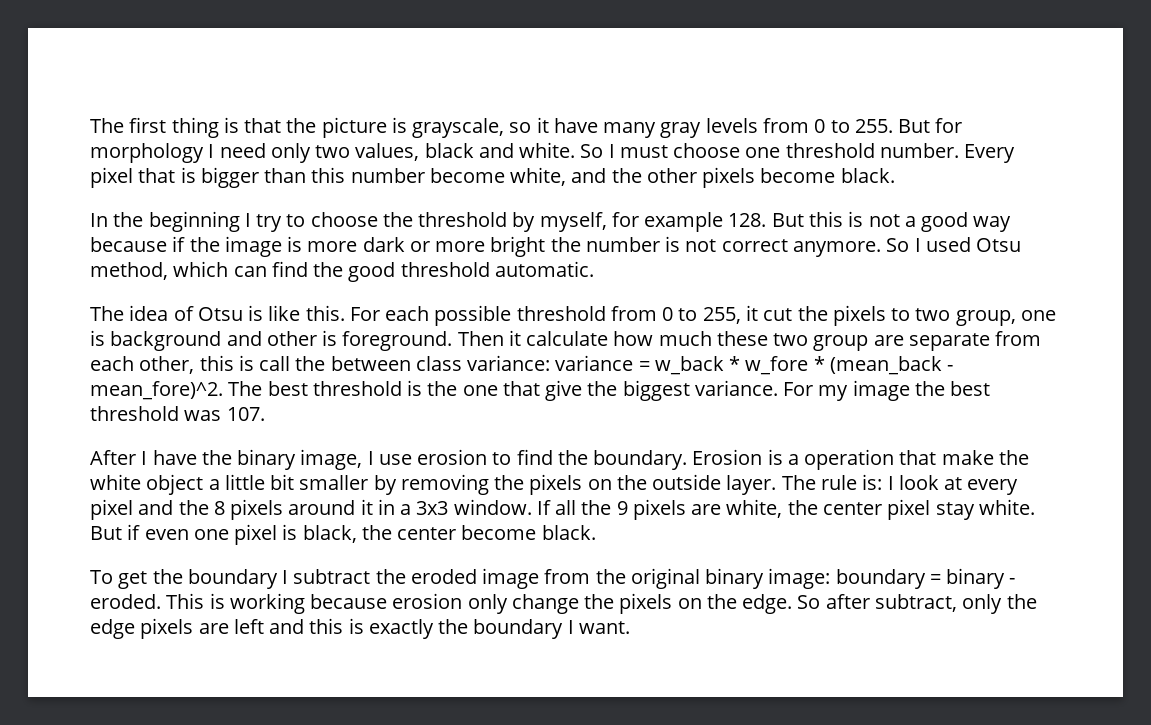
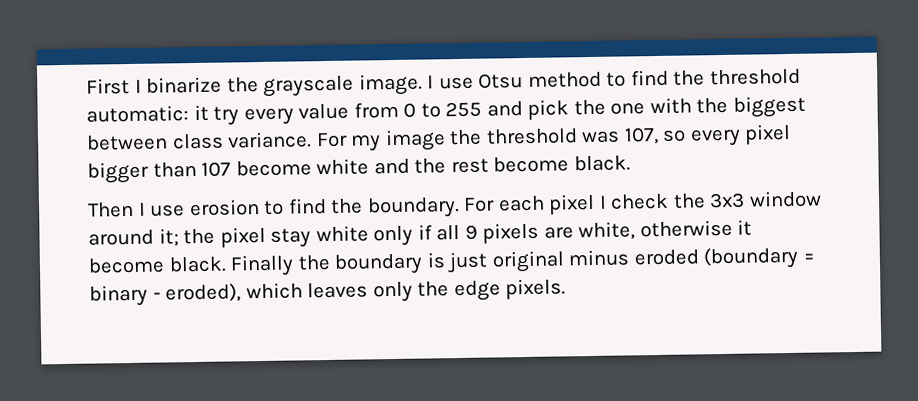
[90,117,963,138] [90,142,1016,163] [90,167,895,188] [90,211,1012,232] [90,236,1022,257] [90,261,594,282] [90,305,1056,326] [90,330,1042,351] [90,355,954,375] [90,380,690,401] The first thing is that the picture is grayscale, so it have many gray levels from 0 to 255. But for morphology I need only two values, black and white. So I must choose one threshold number. Every pixel that is bigger than this number become white, and the other pixels become black. // In the beginning I try to choose the threshold by myself, for example 128. But this is not a good way because if the image is more dark or more bright the number is not correct anymore. So I used Otsu method, which can find the good threshold automatic. // The idea of Otsu is like this. For each possible threshold from 0 to 255, it cut the pixels to two group, one is background and other is foreground. Then it calculate how much these two group are separate from each other, this is call the between class variance: variance = w_back * w_fore * (mean_back - mean_fore)^2. The best threshold is the one that give the biggest -> [86,68,801,97] [86,95,807,126] [86,133,224,151] First I binarize the grayscale image. I use Otsu method to find the threshold automatic: it try every value from 0 to 255 and pick the one with the biggest between class
[950,381,991,396] best -> (483, 137) none
[226,407,265,421] [90,449,363,470] 107. // After I have the binary image, -> [623,123,792,147] [87,155,631,184] [87,201,134,218] 107, so every pixel bigger than 107 become white and the rest become black. // Then
[692,449,1030,470] [90,474,1019,495] [90,499,1035,520] [90,524,596,545] [90,568,1016,589] [90,593,1037,614] [90,618,630,639] Erosion is a operation that make the white object a little bit smaller by removing the pixels on the outside layer. The rule is: I look at every pixel and the 8 pixels around it in a 3x3 window. If all the 9 pixels are white, the center pixel stay white. But if even one pixel is black, the center become black. // To get the boundary I subtract the eroded image from the original binary image: boundary = binary - eroded. This is working because erosion only change the pixels on the edge. So after subtract, only the edge pixels are left and this is exactly the boundary I want. -> [463,190,823,215] [88,219,753,248] [88,246,815,277] [89,278,567,307] For each pixel I check the 3x3 window around it; the pixel stay white only if all 9 pixels are white, otherwise it become black. Finally the boundary is just original minus eroded (boundary = binary - eroded), which leaves only the edge pixels.

